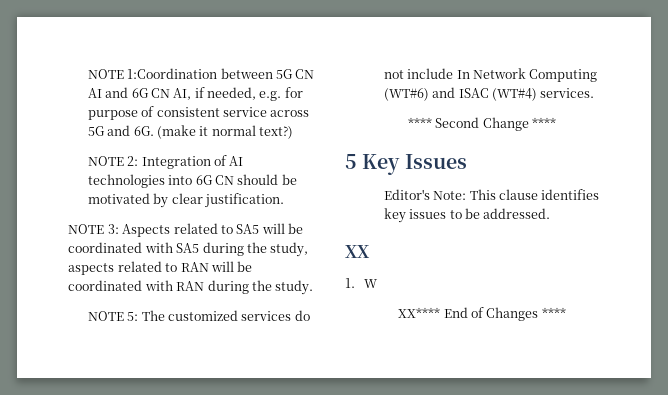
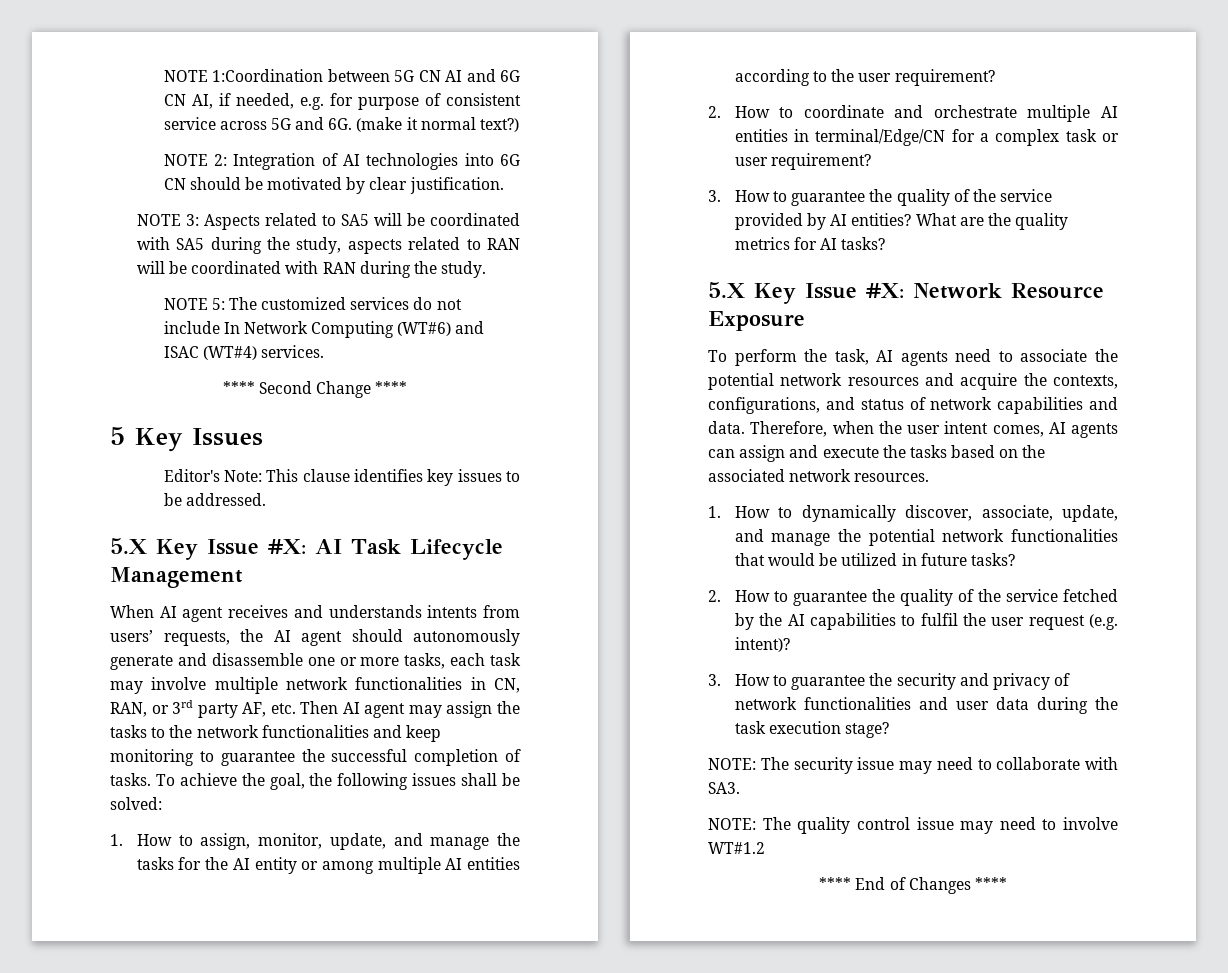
[345,245,370,258] [345,278,379,288] [398,307,441,318] XX // 1. W // XX**** -> [110,538,503,560] [110,567,243,588] [110,605,520,622] [110,629,520,646] [110,653,521,670] [110,677,520,694] [110,700,520,718] [110,725,442,742] [110,749,521,766] [110,773,520,790] [110,797,162,810] [110,833,520,850] [136,857,520,874] [734,69,995,86] [708,105,1118,122] [734,129,1119,146] [734,153,871,170] [708,189,1053,206] [734,213,1069,230] [734,237,886,250] [708,282,1104,304] [708,311,805,331] [708,349,1118,366] [708,373,1118,390] [708,397,1118,414] [708,421,1118,438] [708,445,1046,462] [708,469,930,482] [708,505,1118,522] [734,529,1118,546] [734,553,1015,566] [708,589,1118,606] [734,613,1118,630] [734,637,790,652] [708,673,1071,690] [734,697,1118,714] [734,721,890,738] [708,757,1118,774] [708,782,740,794] [708,817,1118,834] [708,842,765,854] [819,877,852,890] 5.X Key Issue #X: AI Task Lifecycle Management // When AI agent receives and understands intents from users’ requests, the AI agent should autonomously generate and disassemble one or more tasks, each task may involve multiple network functionalities in CN, RAN, or 3rd party AF, etc. Then AI agent may assign the tasks to the network functionalities and keep monitoring to guarantee the successful completion of tasks. To achieve the goal, the following issues shall be solved: // 1. How to assign, monitor, update, and manage the tasks for the AI entity or among multiple AI entities according to the user requirement? // 2. How to coordinate and orchestrate multiple AI entities in terminal/Edge/CN for a complex task or user requirement? // 3. How to guarantee the quality of the service provided by AI entities? What are the quality metrics for AI tasks? // 5.X Key Issue #X: Network Resource Exposure // To perform the task, AI agents need to associate the potential network resources and acquire the contexts, configurations, and status of network capabilities and data. Therefore, when the user intent comes, AI agents can assign and execute the tasks based on the associated network resources. // 1. How to dynamically discover, associate, update, and manage the potential network functionalities that would be utilized in future tasks? // 2. How to guarantee the quality of the service fetched by the AI capabilities to fulfil the user request (e.g. intent)? // 3. How to guarantee the security and privacy of network functionalities and user data during the task execution stage? // NOTE: The security issue may need to collaborate with SA3. // NOTE: The quality control issue may need to involve WT#1.2 // ****

